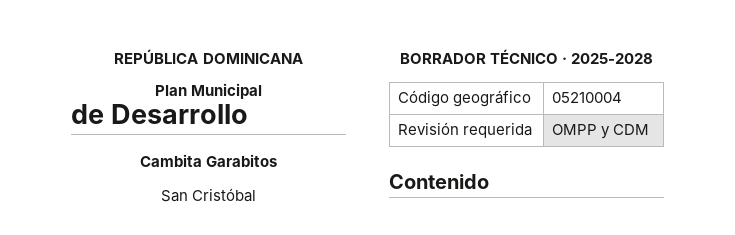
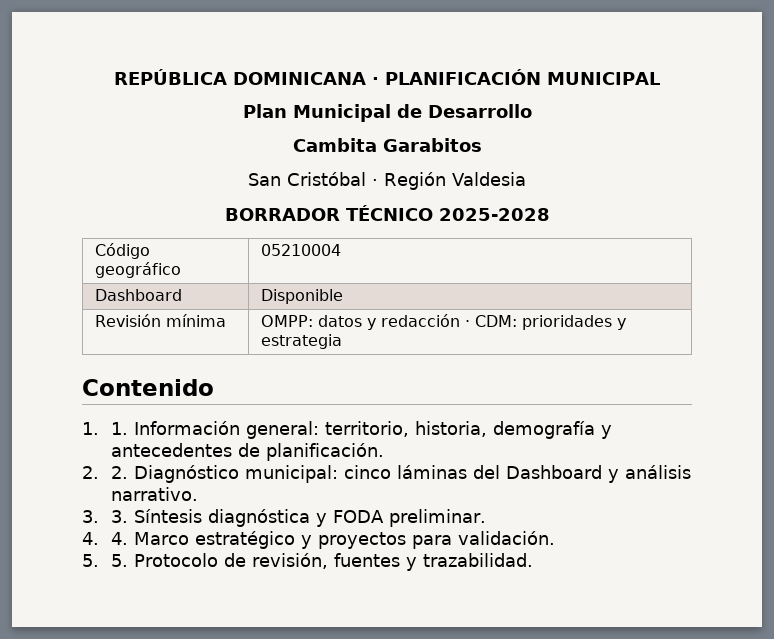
(303, 58) none -> [372,69,661,85] · PLANIFICACIÓN MUNICIPAL
(263, 91) // -> (391, 113) none
(257, 195) none -> [371,172,527,190] · Región Valdesia
[562,57,568,64] · -> (433, 213) none
(623, 97) none -> [94,289,182,301] [260,289,343,304] // Dashboard | Disponible
[463,122,533,138] [552,124,650,139] [389,174,489,189] requerida | OMPP y CDM // Contenido -> [165,314,226,327] [260,314,626,330] [260,334,342,349] [82,379,214,396] [82,421,613,439] [111,443,385,461] [82,465,692,483] [111,487,199,501] [82,509,487,527] [82,531,556,549] [82,553,534,571] mínima | OMPP: datos y redacción · CDM: prioridades y estrategia // Contenido // 1. 1. Información general: territorio, historia, demografía y antecedentes de planificación. // 2. 2. Diagnóstico municipal: cinco láminas del Dashboard y análisis narrativo. // 3. 3. Síntesis diagnóstica y FODA preliminar. // 4. 4. Marco estratégico y proyectos para validación. // 5. 5. Protocolo de revisión, fuentes y trazabilidad.

